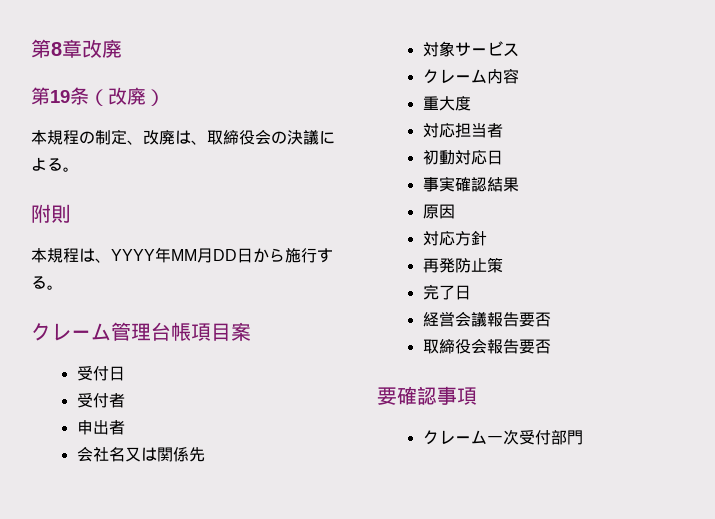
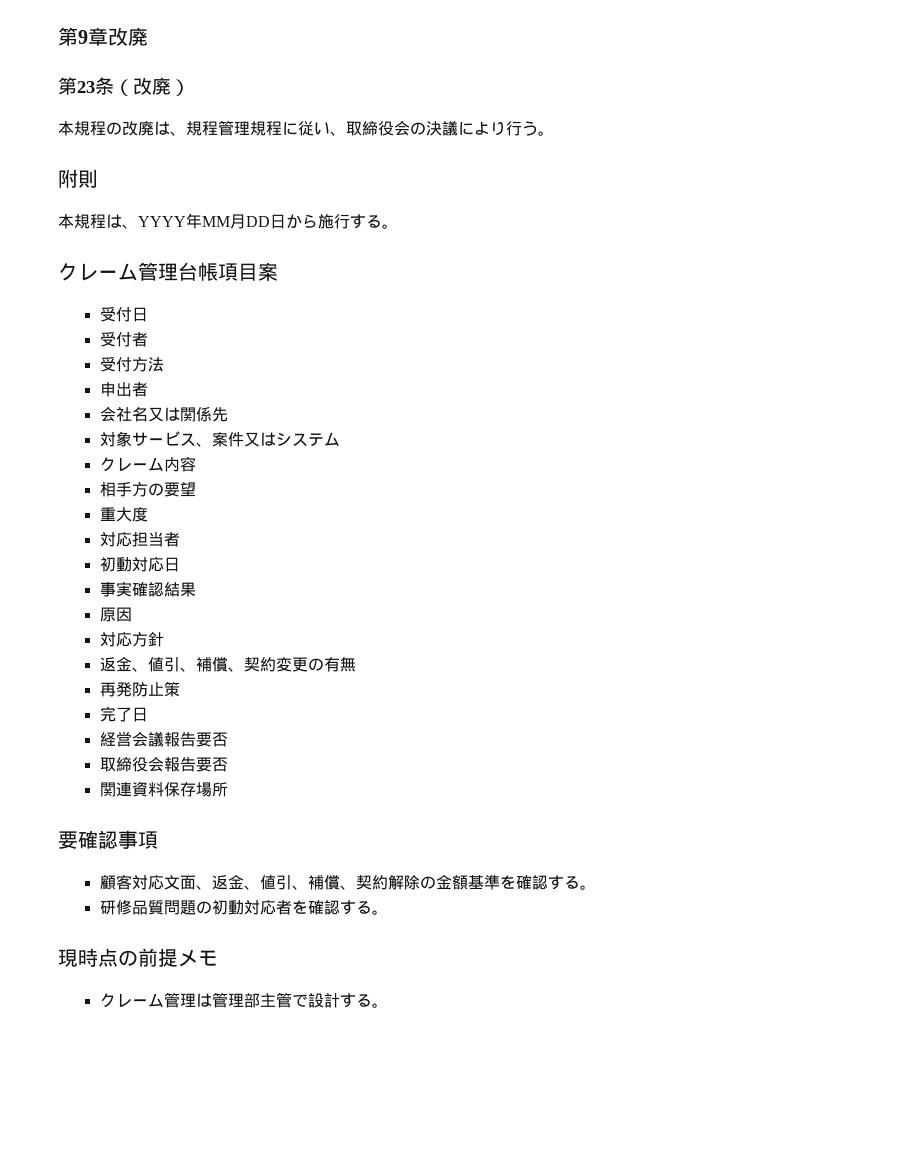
[31,39,62,58] 第8 -> [58,27,88,46] 第9
[50,90,70,103] 19 -> [77,81,95,93] 23
[95,129,143,145] 制定、 -> (122, 128) none
(207, 142) none -> [186,120,346,136] 規程管理規程に従い、
[47,158,63,171] る -> [490,121,538,136] り行う
(125, 400) none -> [99,357,164,372] // 受付方法
(519, 50) none -> [195,432,340,447] 、案件又はシステム
(519, 76) none -> [99,481,196,497] // 相手方の要望
(487, 238) none -> [99,656,356,672] // 返金、値引、補償、契約変更の有無
(551, 346) none -> [99,781,228,797] // 関連資料保存場所
[422,429,583,445] クレーム一次受付部門 -> [99,874,596,890] [99,899,388,915] [58,948,218,967] [99,992,388,1008] 顧客対応文面、返金、値引、補償、契約解除の金額基準を確認する。 // 研修品質問題の初動対応者を確認する。 // 現時点の前提メモ // クレーム管理は管理部主管で設計する。

